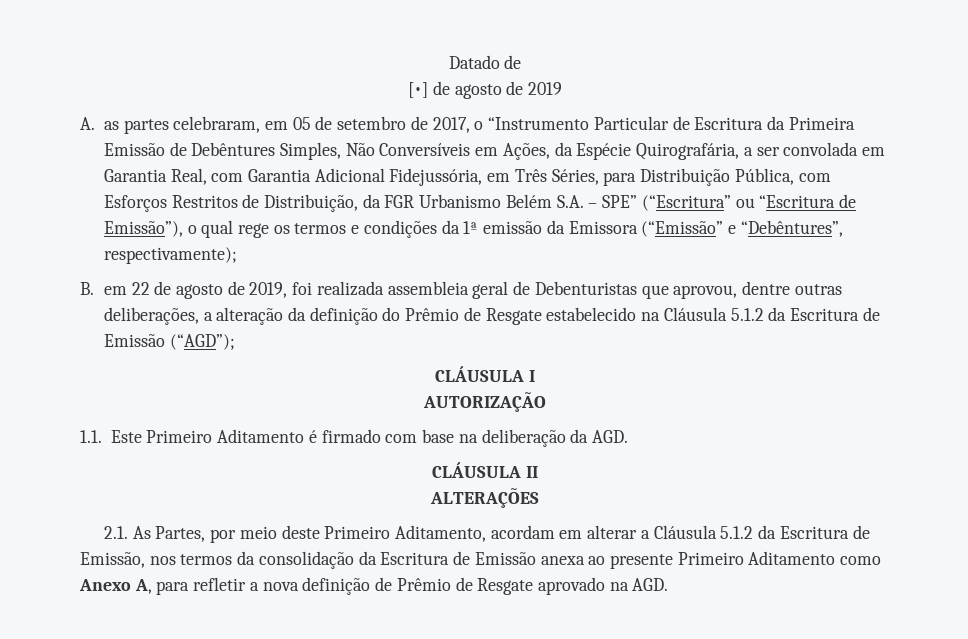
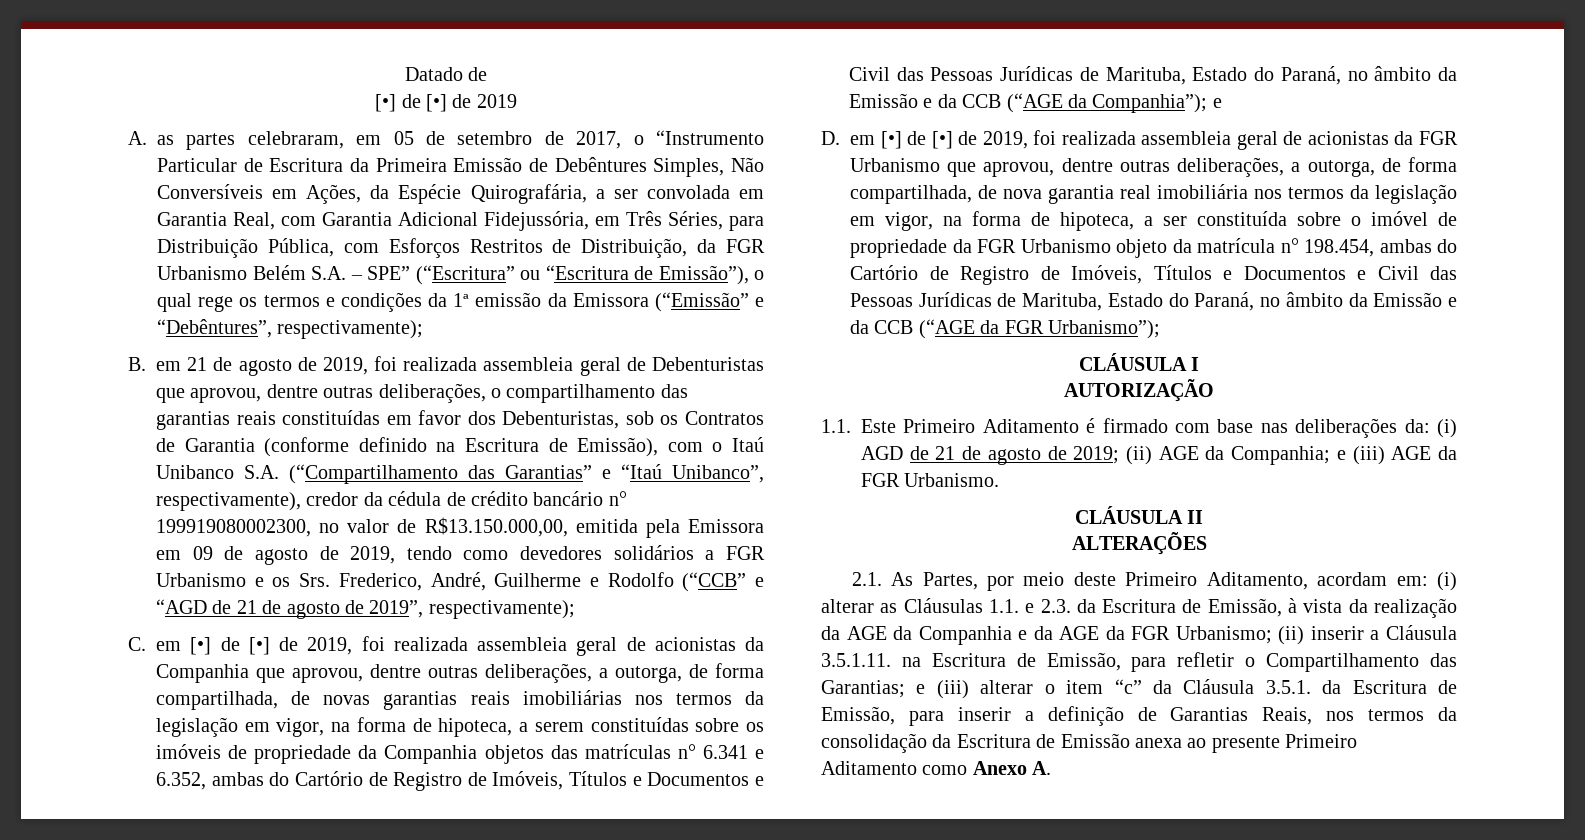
[454,84,502,99] agosto -> [425,94,447,112] [•]
[131,282,150,295] 22 -> [187,357,208,371] 21
[203,307,880,325] [103,334,235,350] a alteração da definição do Prêmio de Resgate estabelecido na Cláusula 5.1.2 da Escritura de Emissão (“AGD”); -> [491,384,688,403] [156,410,764,430] [156,437,765,457] [156,464,764,484] [156,491,627,511] [156,517,764,538] [156,545,765,565] [156,572,764,592] [156,599,575,619] [128,636,764,656] [156,663,764,683] [156,690,764,710] [156,717,765,737] [156,744,765,764] [156,771,764,791] [849,66,1458,85] [849,93,1222,113] [821,130,1458,150] [850,157,1457,177] [850,184,1457,204] [850,211,1457,231] [850,238,1457,258] [850,265,1457,285] [850,292,1458,311] [850,319,1160,339] o compartilhamento das garantias reais constituídas em favor dos Debenturistas, sob os Contratos de Garantia (conforme definido na Escritura de Emissão), com o Itaú Unibanco S.A. (“Compartilhamento das Garantias” e “Itaú Unibanco”, respectivamente), credor da cédula de crédito bancário n° 199919080002300, no valor de R$13.150.000,00, emitida pela Emissora em 09 de agosto de 2019, tendo como devedores solidários a FGR Urbanismo e os Srs. Frederico, André, Guilherme e Rodolfo (“CCB” e “AGD de 21 de agosto de 2019”, respectivamente); // C. em [•] de [•] de 2019, foi realizada assembleia geral de acionistas da Companhia que aprovou, dentre outras deliberações, a outorga, de forma compartilhada, de novas garantias reais imobiliárias nos termos da legislação em vigor, na forma de hipoteca, a serem constituídas sobre os imóveis de propriedade da Companhia objetos das matrículas n° 6.341 e 6.352, ambas do Cartório de Registro de Imóveis, Títulos e Documentos e Civil das Pessoas Jurídicas de Marituba, Estado do Paraná, no âmbito da Emissão e da CCB (“AGE da Companhia”); e // D. em [•] de [•] de 2019, foi realizada assembleia geral de acionistas da FGR Urbanismo que aprovou, dentre outras deliberações, a outorga, de forma compartilhada, de nova garantia real imobiliária nos termos da legislação em vigor, na forma de hipoteca, a ser constituída sobre o imóvel de propriedade da FGR Urbanismo objeto da matrícula n° 198.454, ambas do Cartório de Registro de Imóveis, Títulos e Documentos e Civil das Pessoas Jurídicas de Marituba, Estado do Paraná, no âmbito da Emissão e da CCB (“AGE da FGR Urbanismo”);
[458,429,629,447] na deliberação da AGD. -> [1260,418,1457,438] [861,446,1457,465] [861,473,1000,487] nas deliberações da: (i) AGD de 21 de agosto de 2019; (ii) AGE da Companhia; e (iii) AGE da FGR Urbanismo.
[559,525,870,539] [80,552,145,568] em alterar a Cláusula 5.1.2 da Escritura de Emissão, -> [1396,572,1457,591] [821,598,1457,618] [821,625,1457,645] [821,652,1457,672] [821,679,1457,699] [821,706,1313,726] em: (i) alterar as Cláusulas 1.1. e 2.3. da Escritura de Emissão, à vista da realização da AGE da Companhia e da AGE da FGR Urbanismo; (ii) inserir a Cláusula 3.5.1.11. na Escritura de Emissão, para refletir o Compartilhamento das Garantias; e (iii) alterar o item “c” da Cláusula 3.5.1. da Escritura de Emissão, para inserir a definição de Garantias Reais,
[134,577,669,595] A, para refletir a nova definição de Prêmio de Resgate aprovado na AGD. -> [1032,761,1052,775] A.

